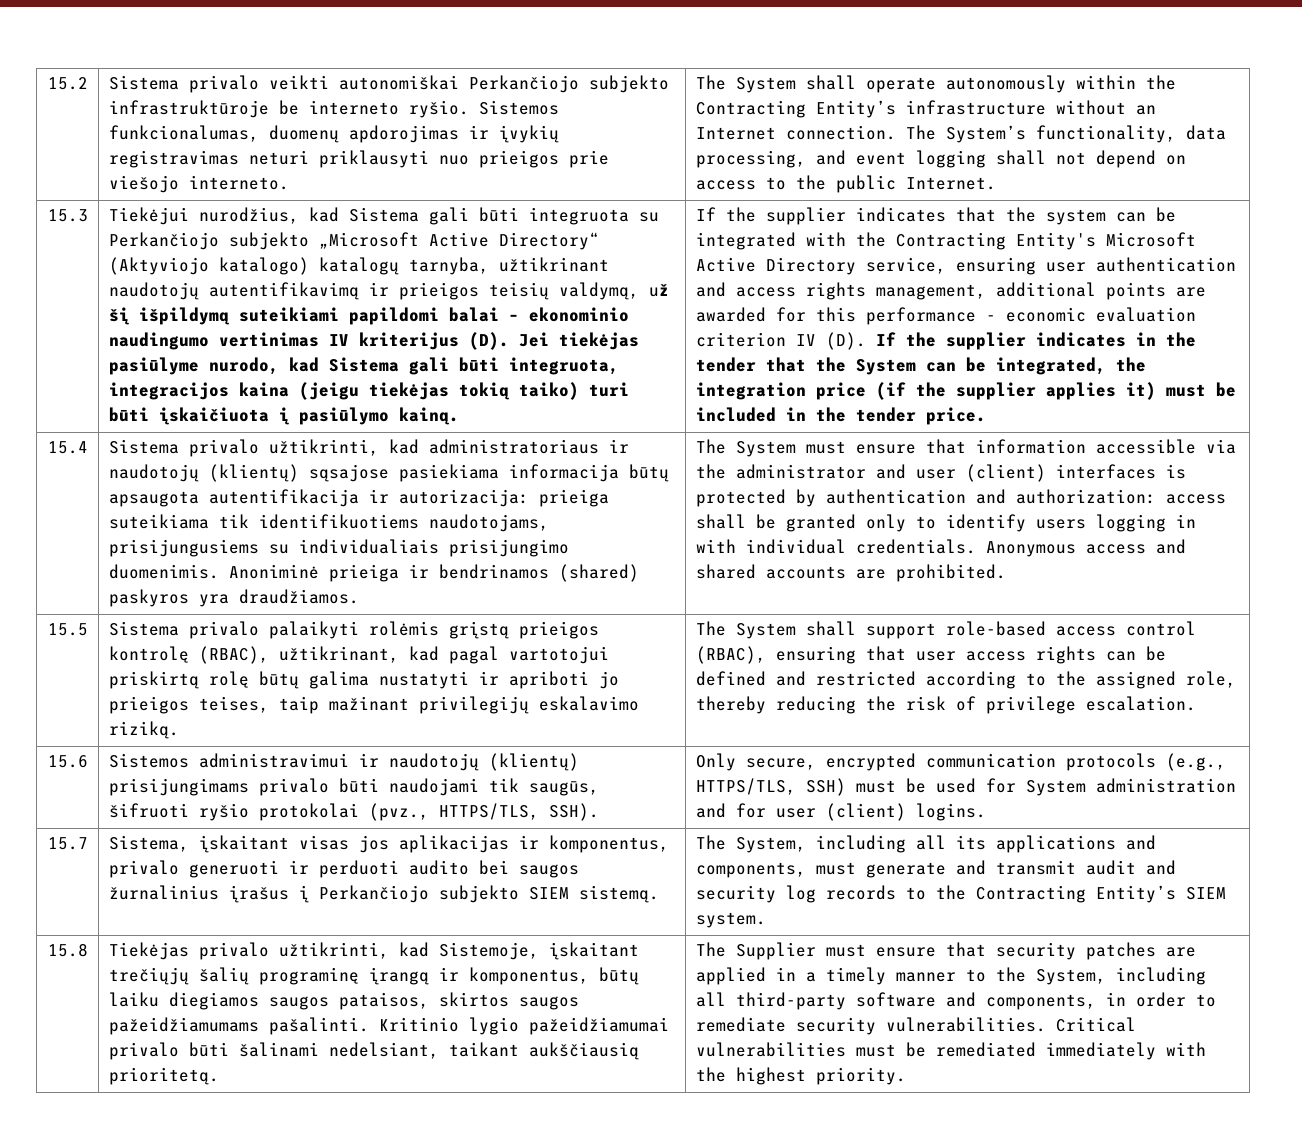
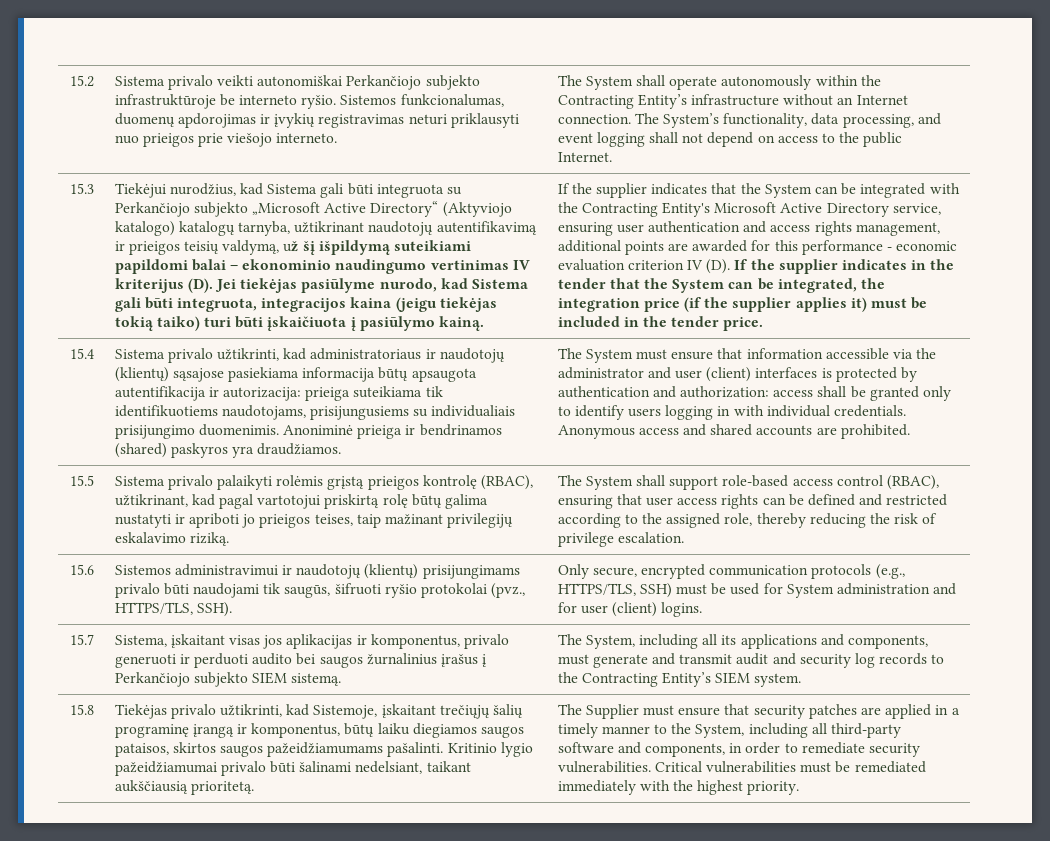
[1045,209,1106,225] system -> [764,184,812,198] System

